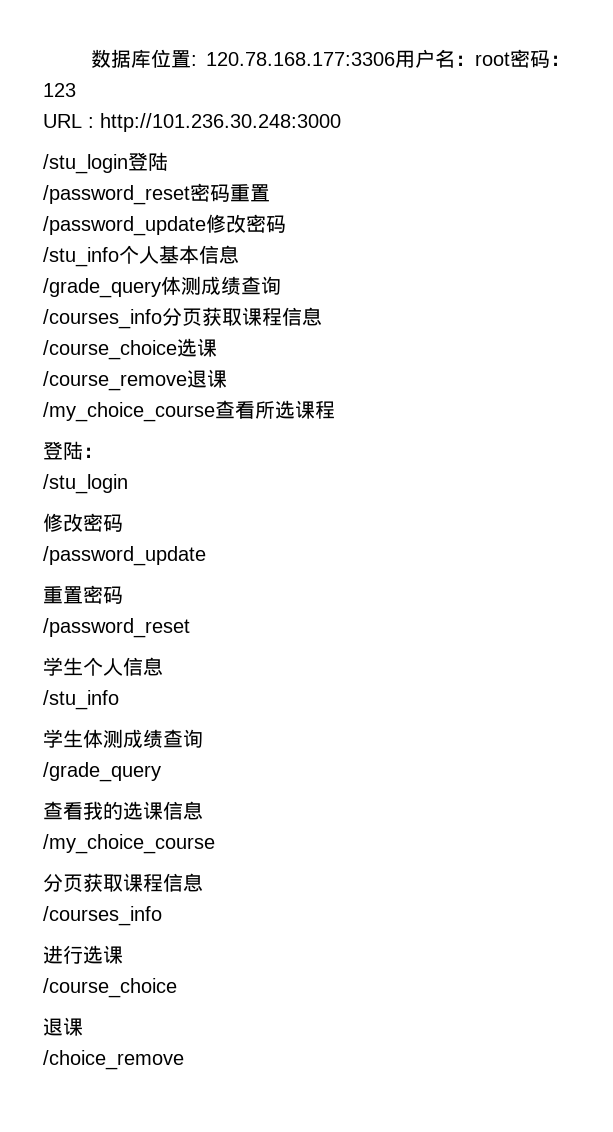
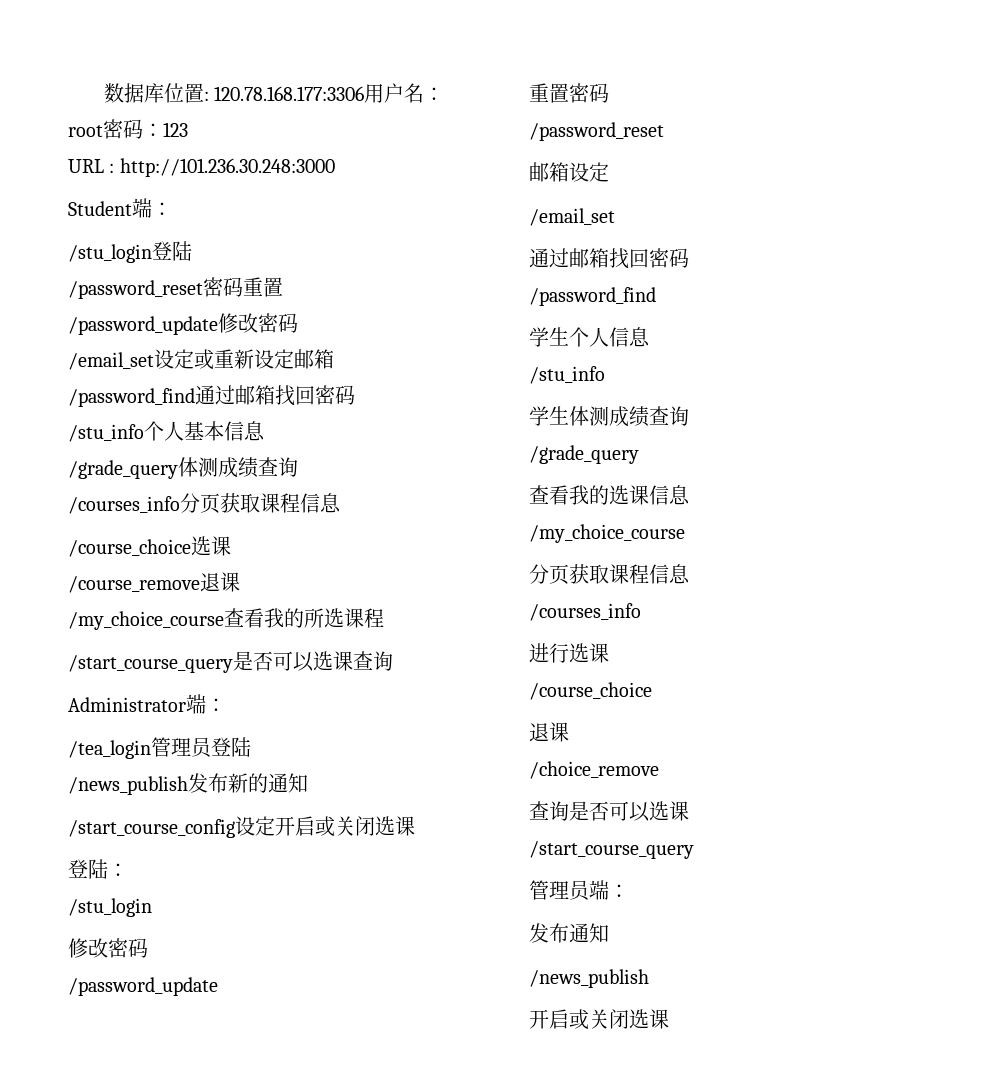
(341, 122) none -> [68,198,172,218] // Student端：
(286, 224) none -> [68,349,334,370] [68,385,355,407] // /email_set设定或重新设定邮箱 // /password_find通过邮箱找回密码
(255, 410) none -> [264,608,304,628] 我的
(335, 409) none -> [68,651,393,673] [68,694,226,714] [68,737,251,759] [68,773,308,795] [68,816,415,838] // /start_course_query是否可以选课查询 // Administrator端： // /tea_login管理员登陆 // /news_publish发布新的通知 // /start_course_config设定开启或关闭选课
(190, 628) none -> [529,162,609,182] [529,208,615,226] [529,248,689,269] [529,287,656,306] // 邮箱设定 // /email_set // 通过邮箱找回密码 // /password_find
(184, 1060) none -> [529,801,689,822] [529,841,694,859] [529,880,629,901] [529,923,609,943] [529,969,649,988] [529,1009,669,1030] // 查询是否可以选课 // /start_course_query // 管理员端： // 发布通知 // /news_publish // 开启或关闭选课

